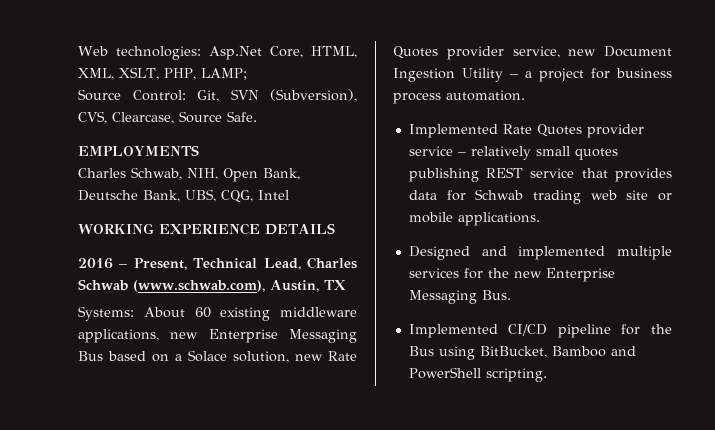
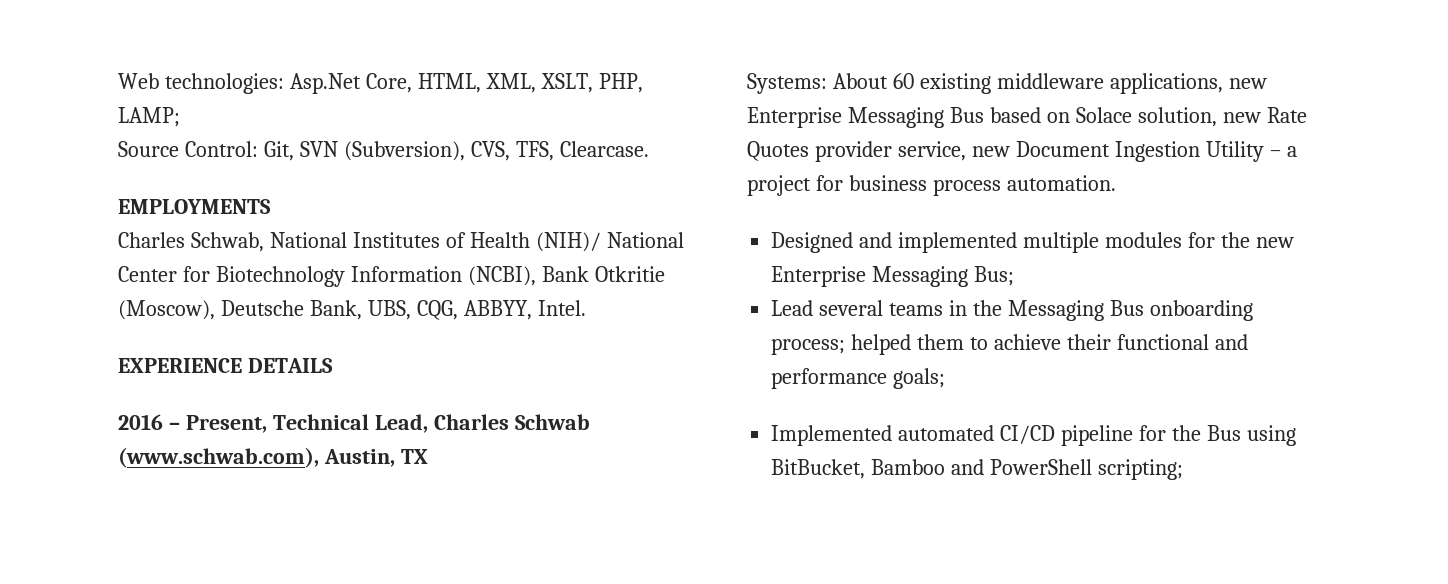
[112,111,257,124] Clearcase, Source Safe. -> [515,141,649,161] TFS, Clearcase.
[187,168,300,182] NIH, Open Bank, -> [269,232,684,252] [118,266,665,287] [118,300,215,320] National Institutes of Health (NIH)/ National Center for Biotechnology Information (NCBI), Bank Otkritie (Moscow),
[258,190,289,200] [78,223,154,234] Intel // WORKING -> [463,300,586,320] ABBYY, Intel. //
[175,354,182,361] a -> (1070, 117) none
[408,124,644,138] [408,146,618,160] [408,167,672,182] [408,189,672,204] [408,212,540,226] // Implemented Rate Quotes provider service – relatively small quotes publishing REST service that provides data for Schwab trading web site or mobile applications. -> (1116, 183) none
[408,268,459,278] services -> [1104,232,1182,248] modules
[481,290,511,300] [408,324,498,338] Bus. // Implemented -> [974,266,1015,286] [771,300,1253,321] [771,334,1248,355] [771,368,946,389] [771,425,995,446] Bus; // Lead several teams in the Messaging Bus onboarding process; helped them to achieve their functional and performance goals; // Implemented automated
[485,368,547,382] scripting. -> [1097,459,1183,480] scripting;

